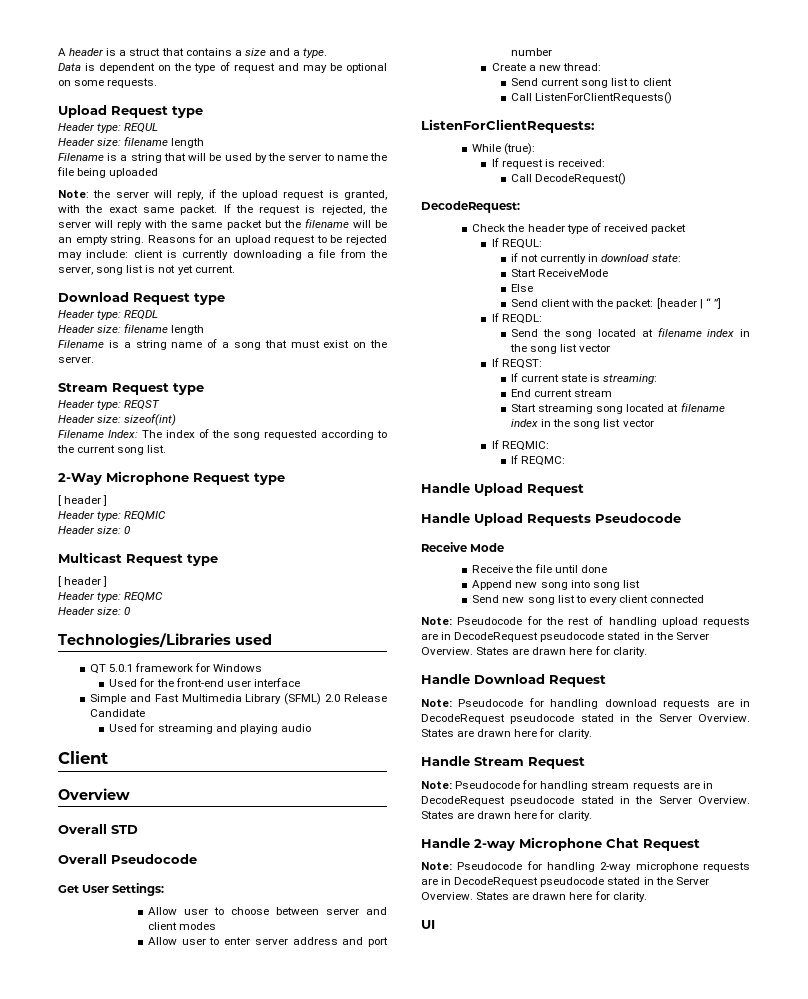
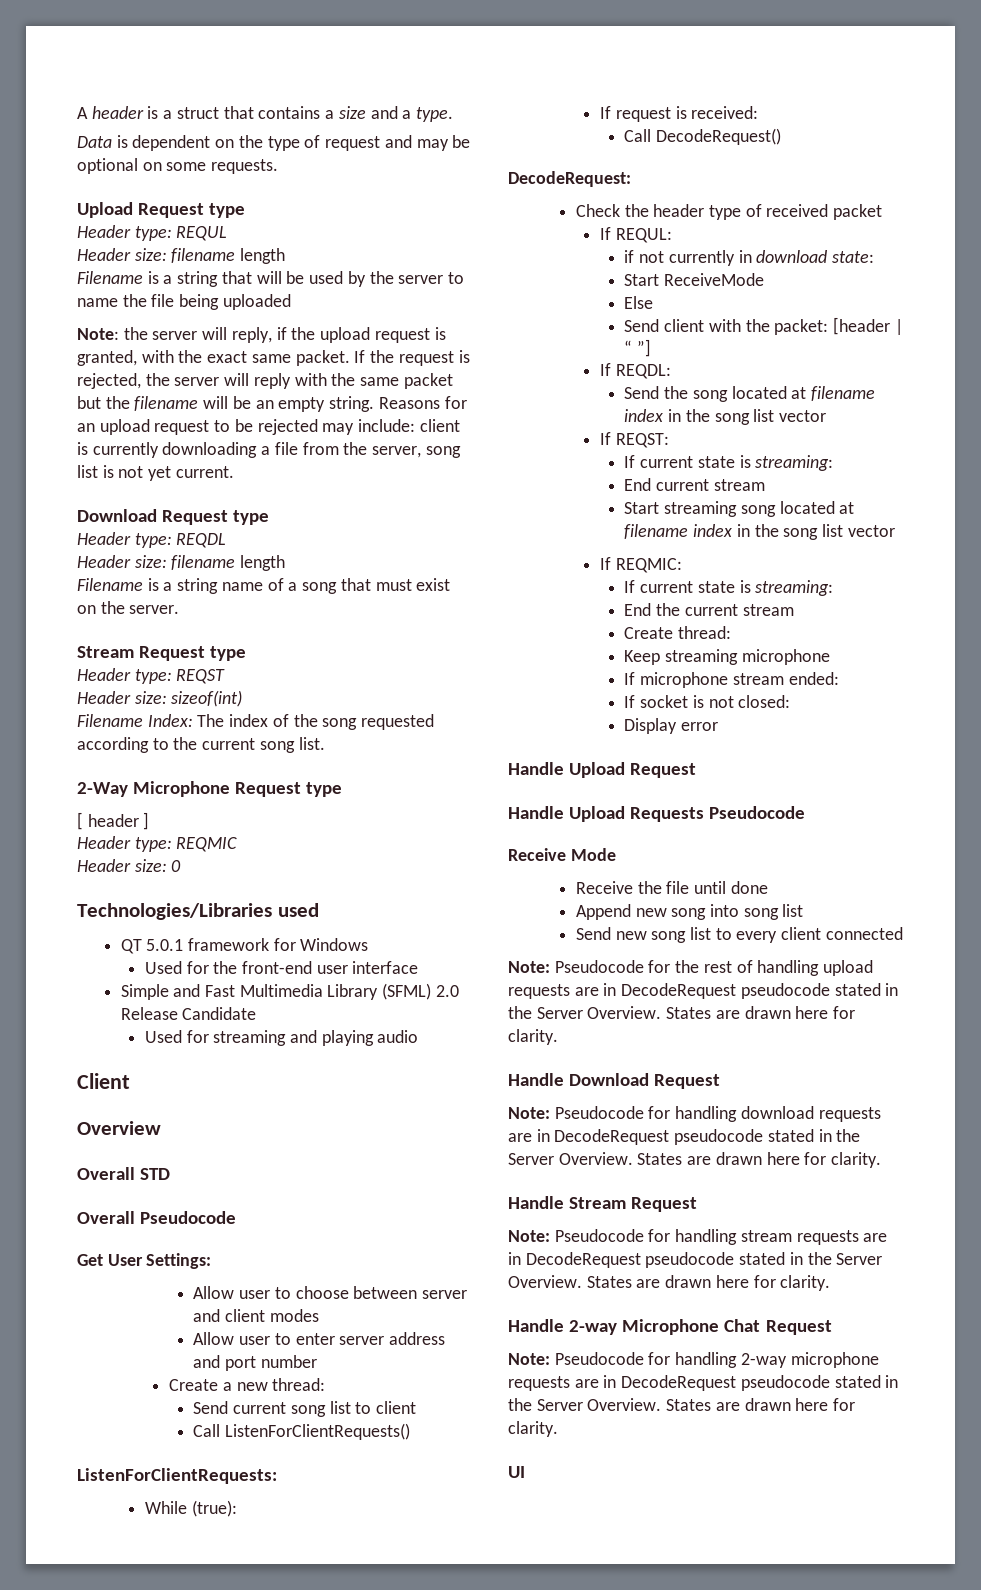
[58,552,218,566] [58,576,108,587] [58,592,164,602] [58,607,131,615] // Multicast Request type // [ header ] // Header type: REQMC // Header size: 0 -> (182, 866) none
[521,456,566,466] REQMC: -> [640,580,834,596] [624,603,794,616] [624,626,732,639] [624,649,830,665] [624,672,839,688] [624,695,791,708] [624,718,719,734] current state is streaming: // End the current stream // Create thread: // Keep streaming microphone // If microphone stream ended: // If socket is not closed: // Display error

